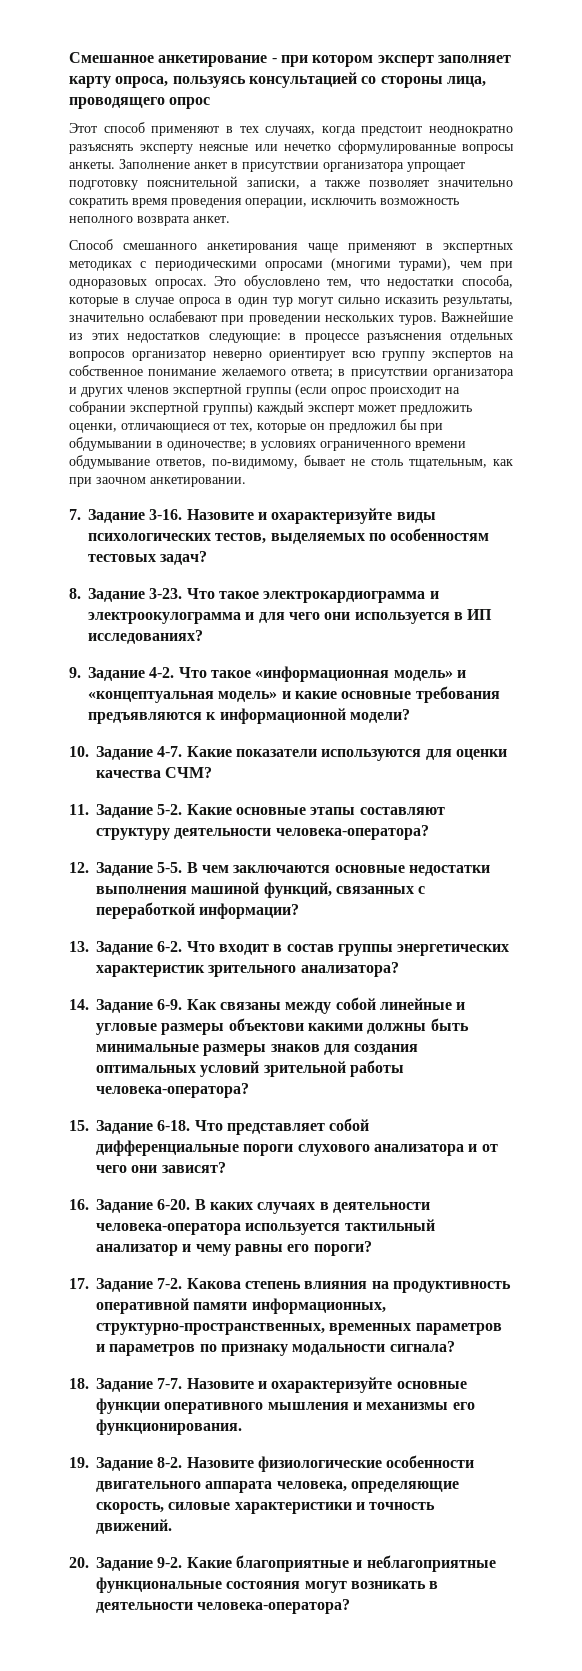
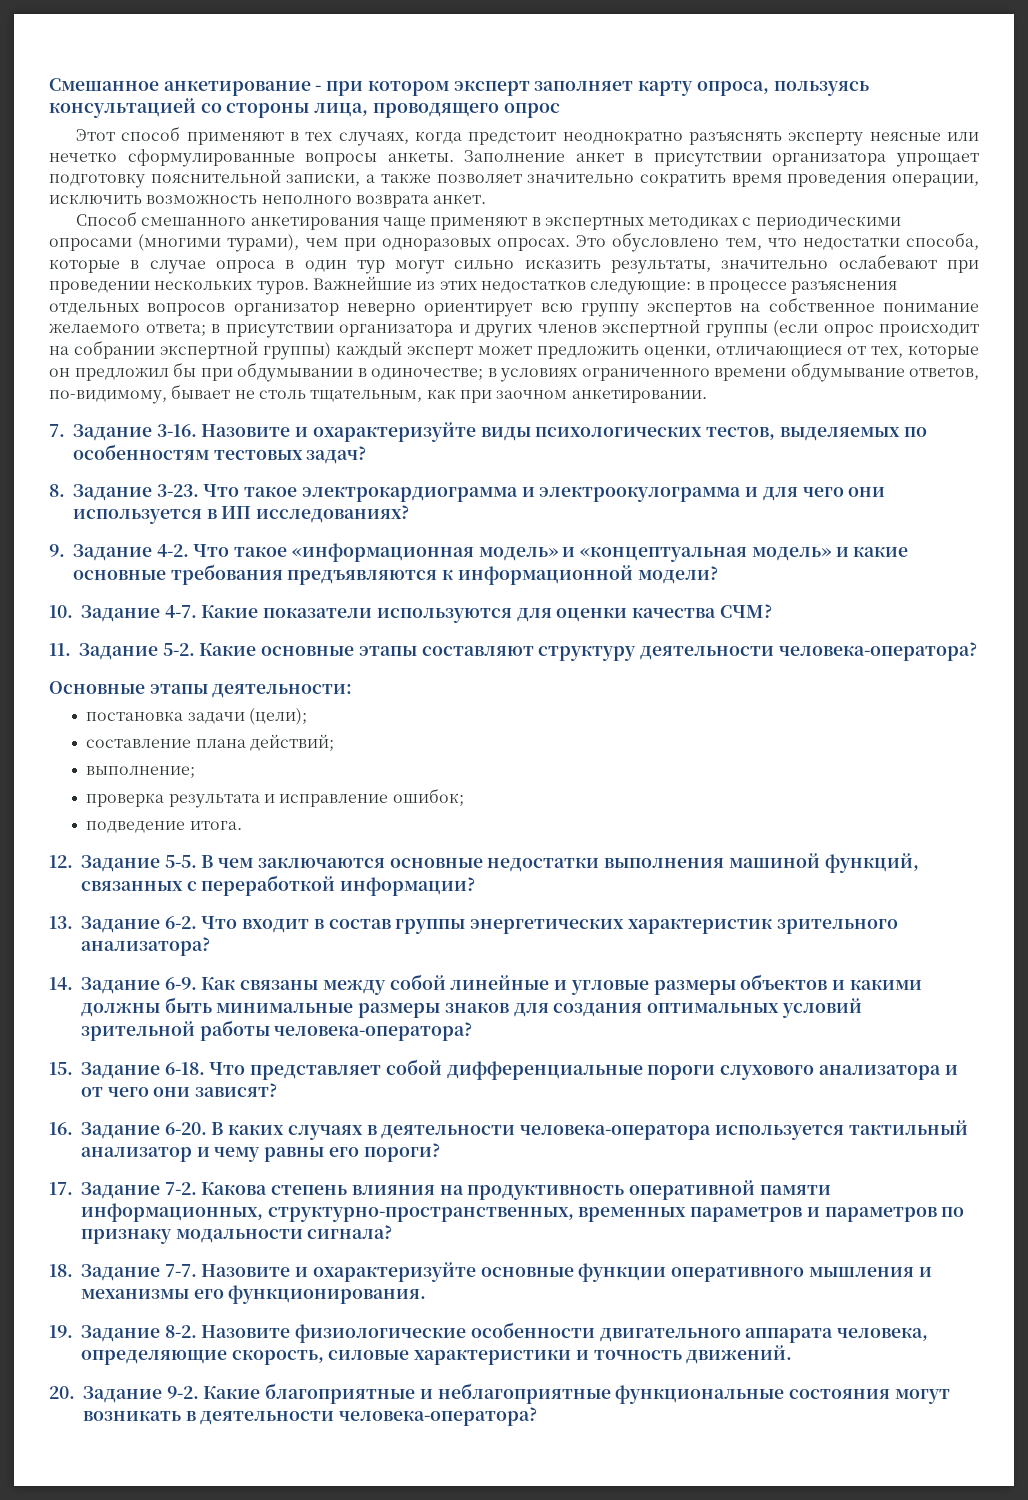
(429, 832) none -> [49,681,353,698] [86,708,308,725] [86,734,335,751] [86,766,196,778] [86,788,464,808] [86,821,242,833] // Основные этапы деятельности: // постановка задачи (цели); // составление плана действий; // выполнение; // проверка результата и исправление ошибок; // подведение итога.
[228,1018,304,1031] объектови -> [740,974,845,990] объектов и

